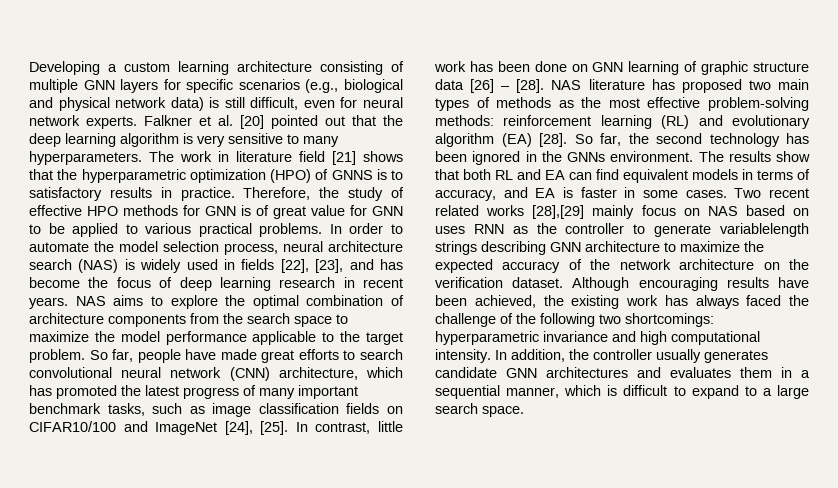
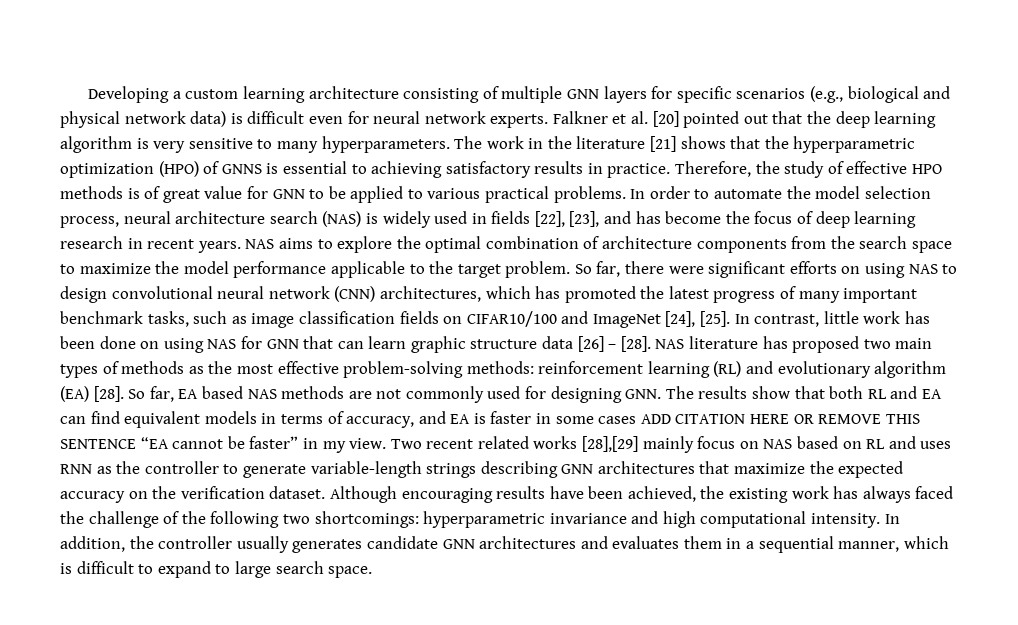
[224,97,299,110] still difficult, -> [247,111,305,124] difficult
[236,151,325,162] literature field -> [547,136,646,149] the literature
[391,170,403,180] to -> [282,161,443,178] essential to achieving
[183,205,236,216] for GNN -> (123, 192) none
[137,349,403,363] people have made great efforts to search -> [625,261,958,278] [60,286,107,303] there were significant efforts on using NAS to design
[278,367,358,380] architecture, -> [379,286,481,302] architectures,
[592,61,698,75] GNN learning of -> [163,336,407,353] using NAS for GNN that can learn
[628,133,809,147] [435,151,694,165] the second technology has been ignored in the GNNs environment. -> [178,386,662,403] EA based NAS methods are not commonly used for designing GNN.
[685,190,727,198] cases. -> [598,414,920,424] [60,436,387,453] cases ADD CITATION HERE OR REMOVE THIS SENTENCE “EA cannot be faster” in my view.
(809, 212) none -> [866,436,916,449] RL and
[720,223,809,237] variablelength -> [310,461,422,478] variable-length
[585,241,676,252] architecture to -> [597,461,730,474] architectures that
[568,259,755,270] of the network architecture -> (125, 497) none
[762,388,772,396] a -> (231, 569) none

